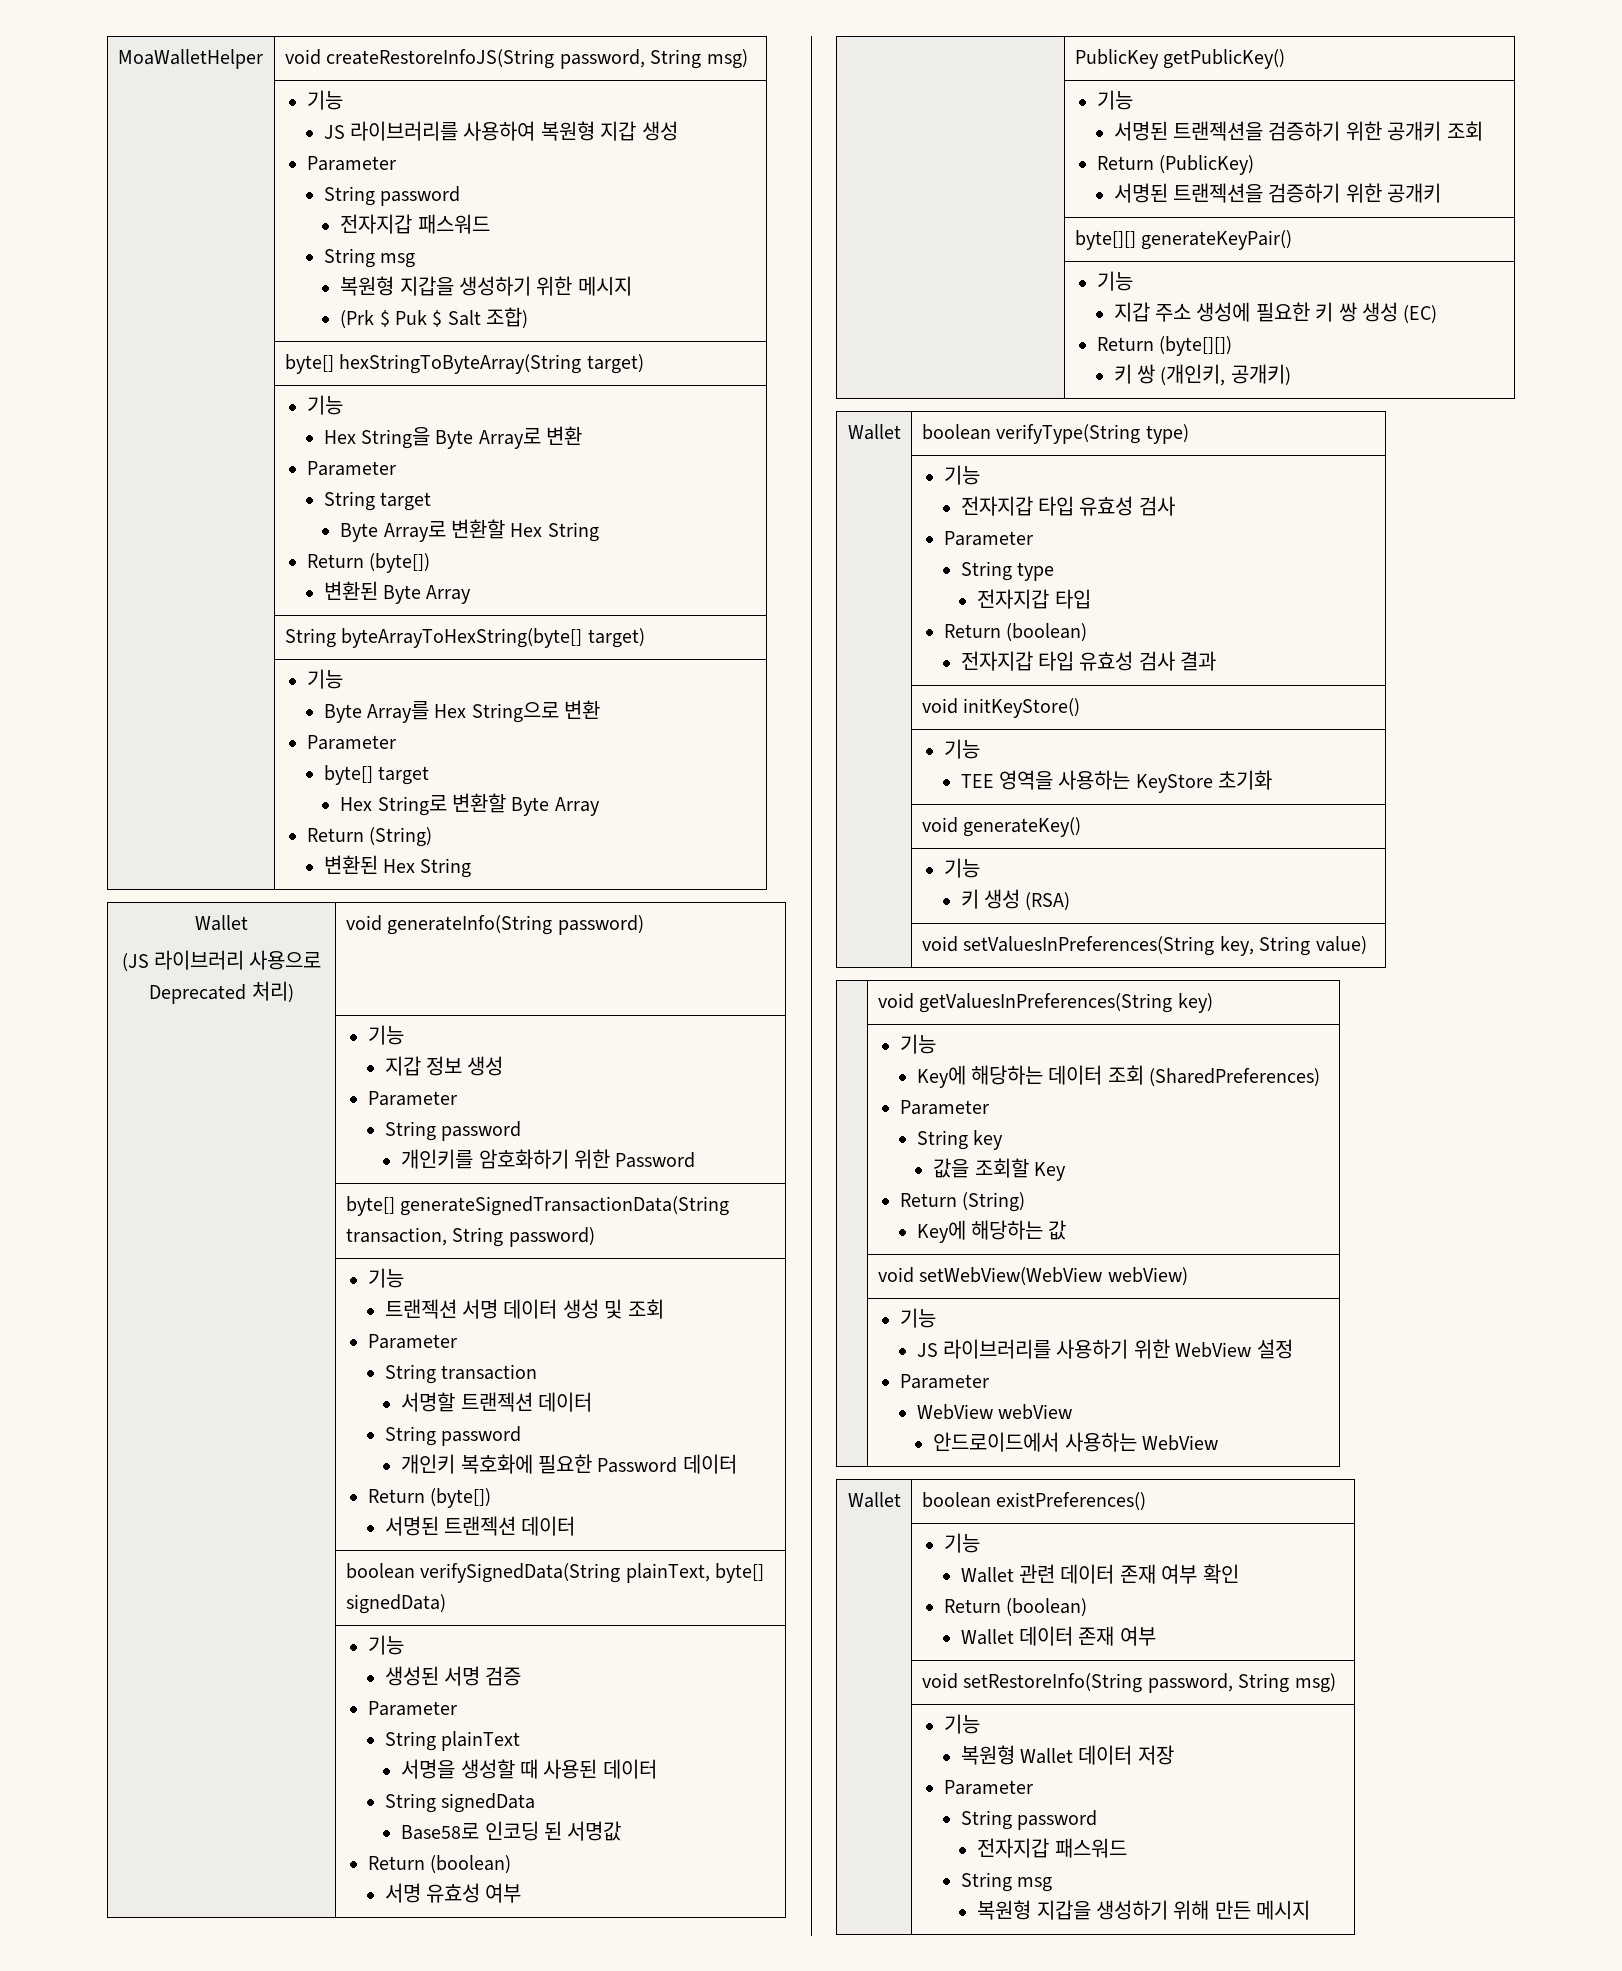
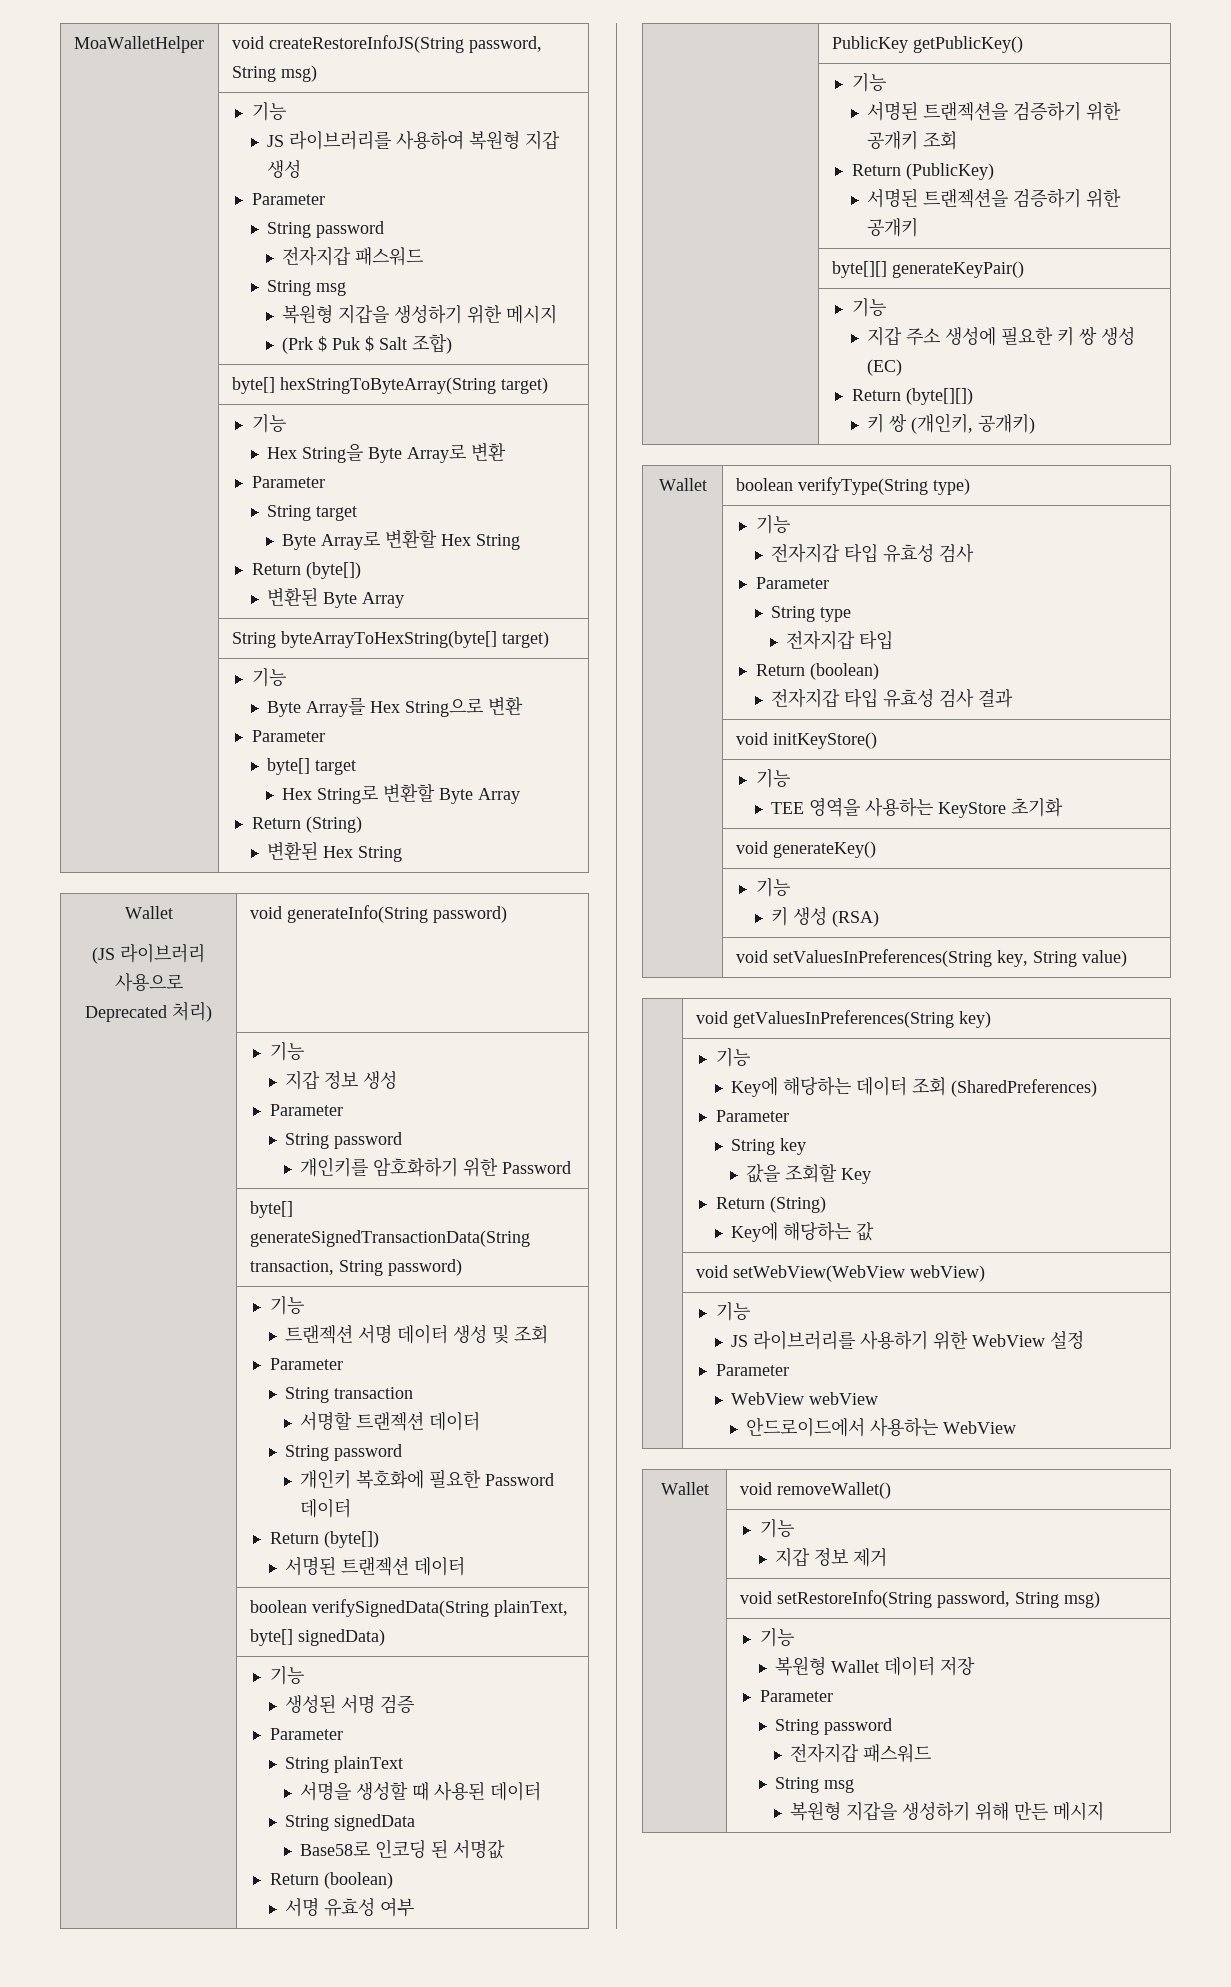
[921,1492,1147,1511] [943,1533,980,1553] [960,1564,1239,1584] [943,1598,1088,1617] [960,1626,1156,1646] boolean existPreferences() // | 기능 // Wallet 관련 데이터 존재 여부 확인 // Return (boolean) // Wallet 데이터 존재 여부 -> [739,1482,891,1499] [759,1519,794,1538] [774,1547,887,1567] void removeWallet() // | 기능 // 지갑 정보 제거

